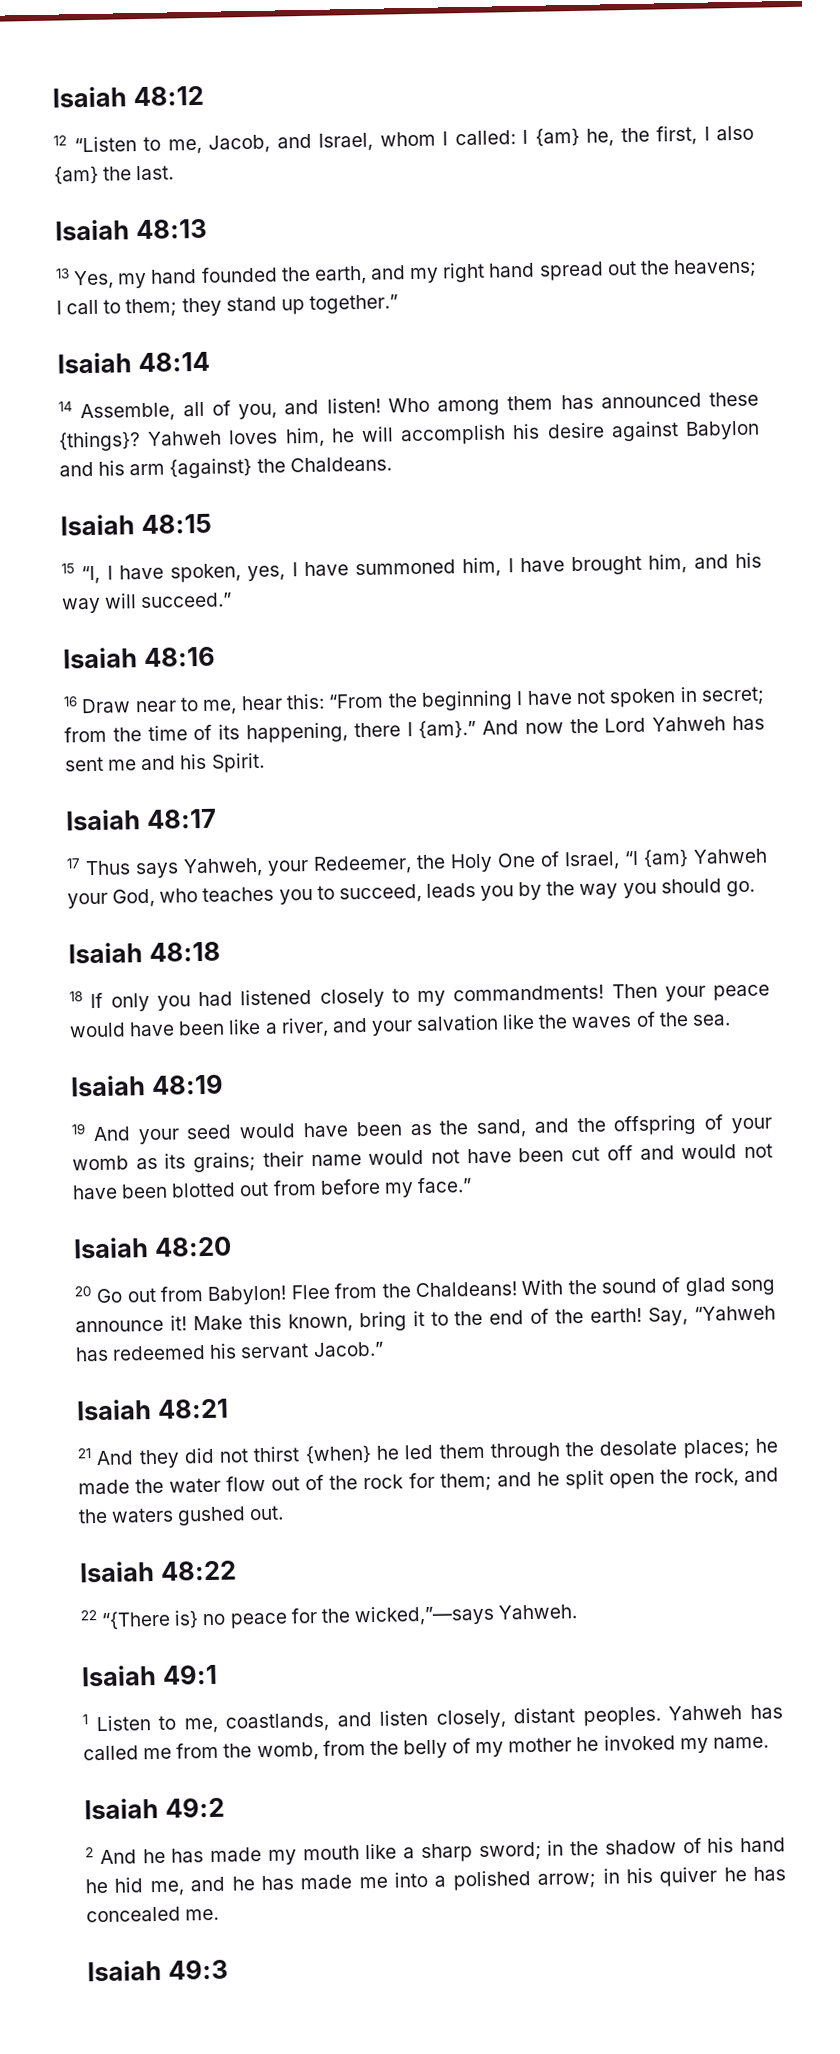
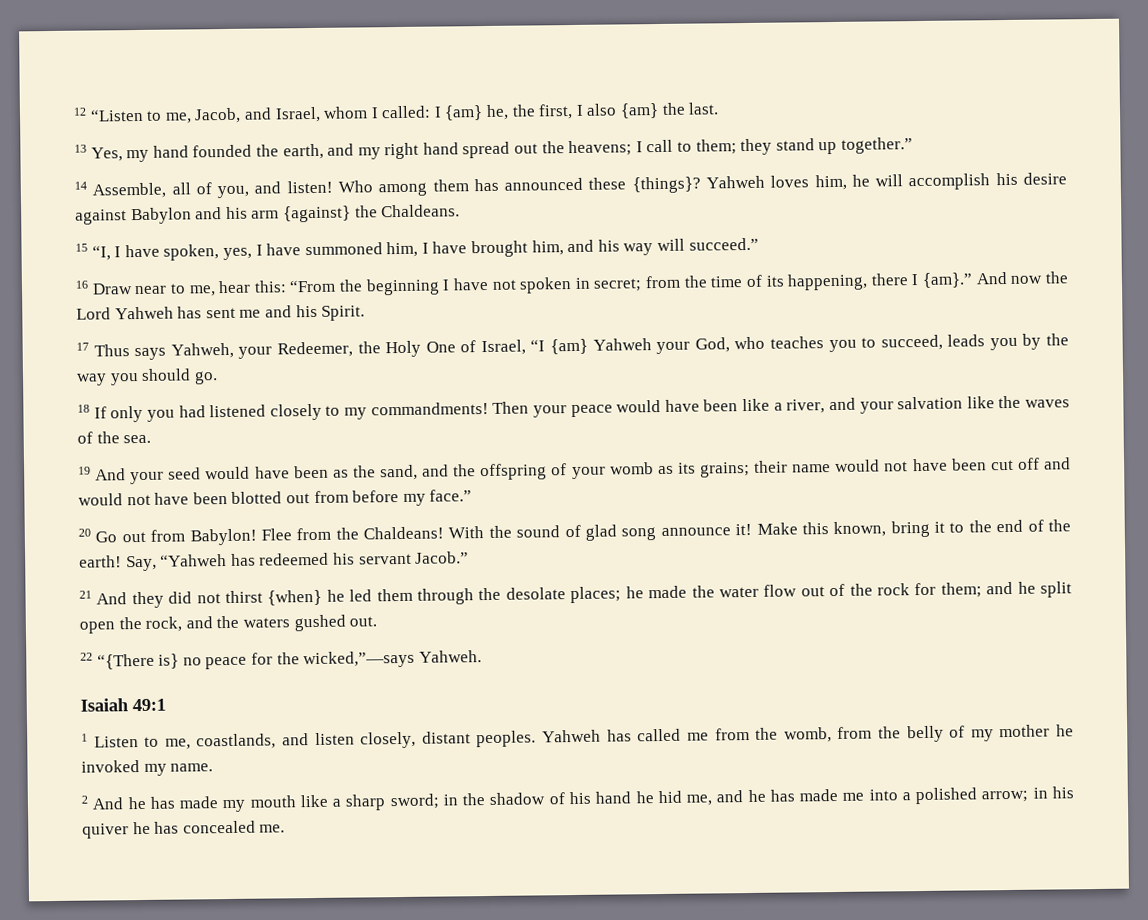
[52,85,204,108] Isaiah 48:12 // -> (73, 111) none
[55,218,207,241] // Isaiah 48:13 -> (720, 108) none
[57,351,210,374] // Isaiah 48:14 -> (913, 145) none
[60,513,212,536] // Isaiah 48:15 -> (461, 211) none
[62,646,216,669] // Isaiah 48:16 -> (759, 244) none
[65,808,217,831] // Isaiah 48:17 -> (366, 313) none
[68,941,221,964] // Isaiah 48:18 -> (218, 378) none
[70,1073,224,1097] // Isaiah 48:19 -> (152, 439) none
[73,1236,232,1259] // Isaiah 48:20 -> (473, 495) none
[76,1398,229,1421] // Isaiah 48:21 -> (470, 557) none
[79,1560,237,1583] // Isaiah 48:22 -> (378, 621) none
[84,1796,225,1820] // Isaiah 49:2 -> (214, 767) none
[87,1958,228,1982] // Isaiah 49:3 -> (286, 828) none

